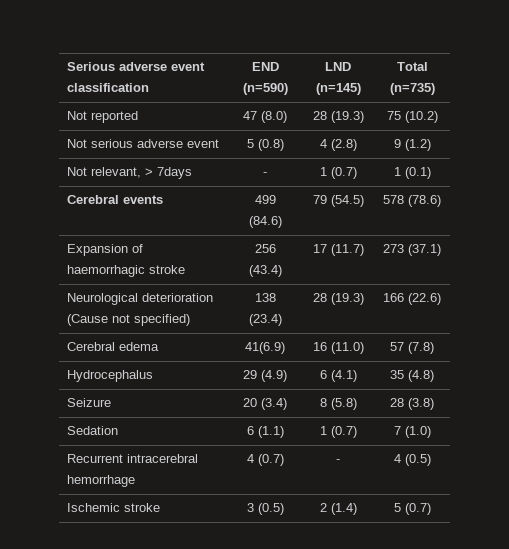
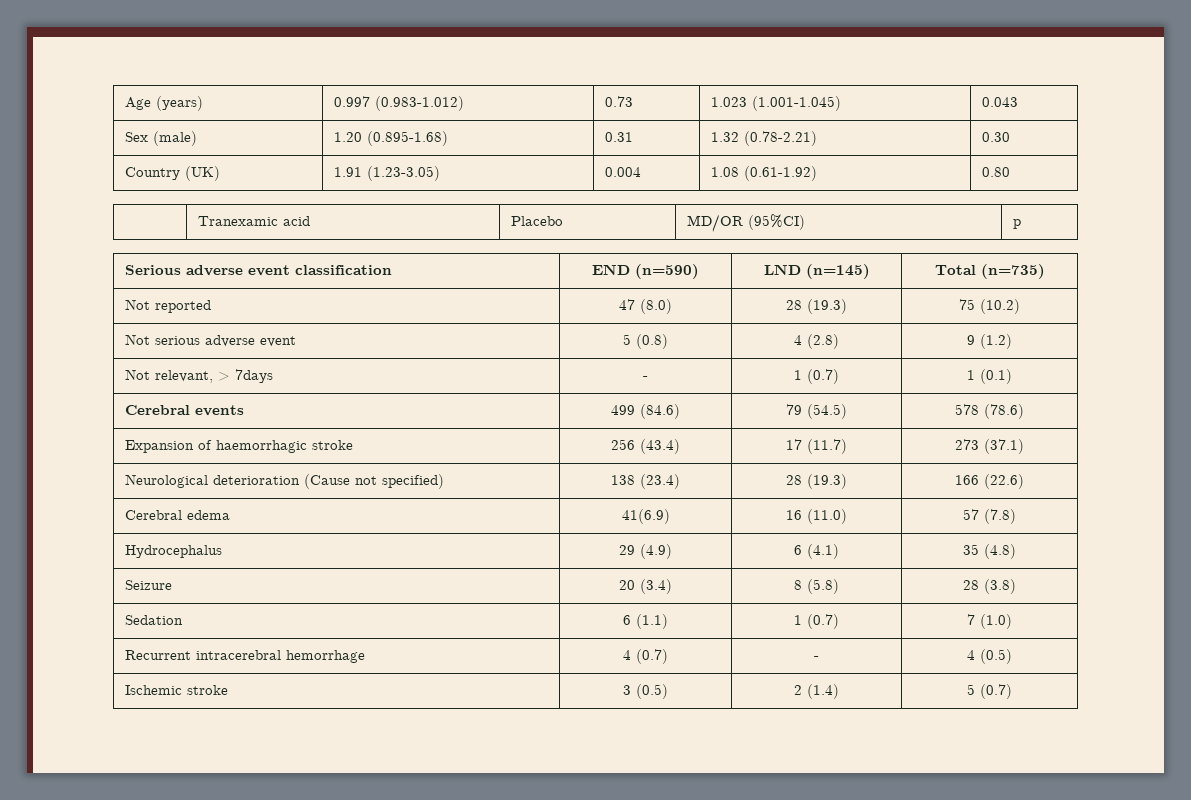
(67, 66) none -> [125,96,204,111] [334,96,465,111] [605,96,634,107] [711,96,842,111] [982,97,1019,107] [125,131,198,146] [334,131,449,146] [605,132,634,142] [711,131,818,146] [982,132,1011,142] [125,166,221,181] [334,166,441,181] [605,167,642,177] [711,166,818,181] [982,167,1011,177] [198,216,311,226] [511,216,564,226] [687,214,806,232] [1013,219,1022,229] Age (years) | 0.997 (0.983-1.012) | 0.73 | 1.023 (1.001-1.045) | 0.043 // Sex (male) | 1.20 (0.895-1.68) | 0.31 | 1.32 (0.78-2.21) | 0.30 // Country (UK) | 1.91 (1.23-3.05) | 0.004 | 1.08 (0.61-1.92) | 0.80 // | Tranexamic acid | Placebo | MD/OR (95%CI) | p //

